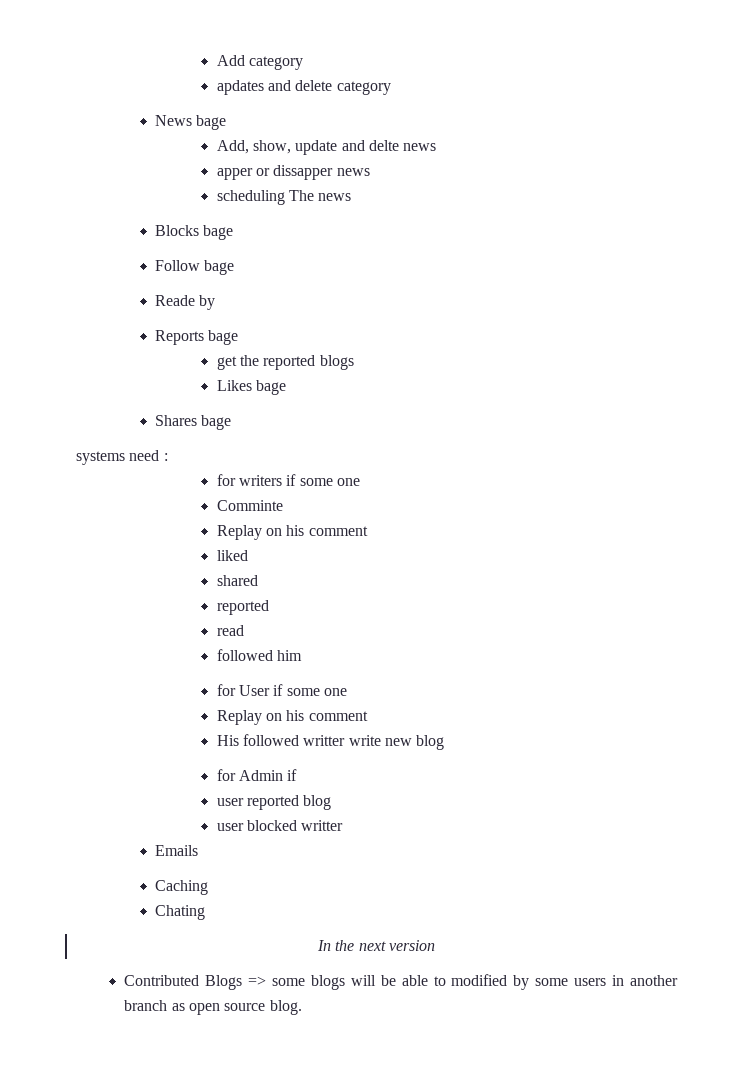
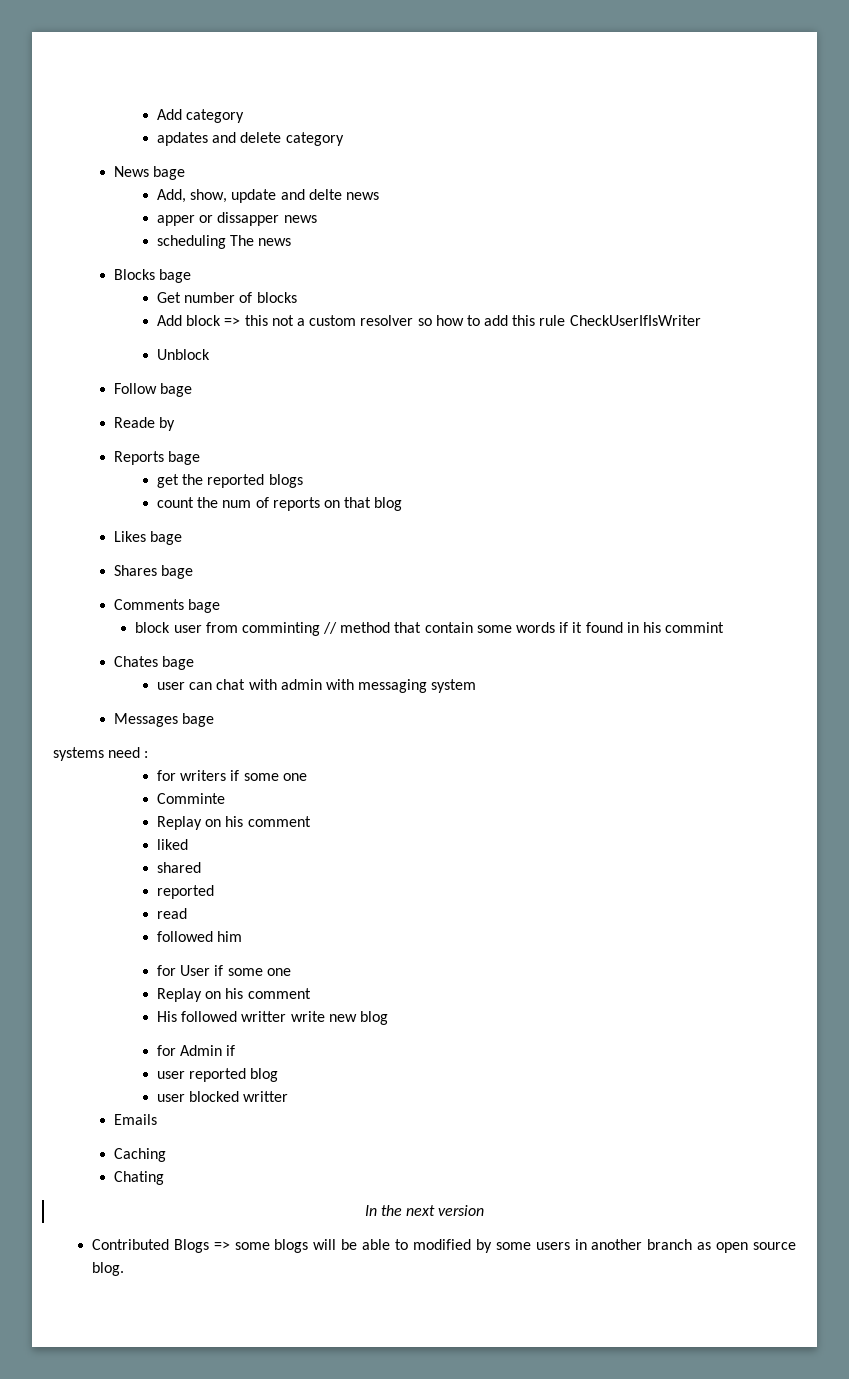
(234, 232) none -> [157,292,297,303] [157,315,701,326] [157,349,211,360] // Get number of blocks // Add block => this not a custom resolver so how to add this rule CheckUserIfIsWriter // Unblock
[216,380,286,395] [155,415,198,426] Likes bage // Shares -> [157,497,403,511] [113,531,182,545] [113,565,193,579] [113,599,220,613] [135,622,725,636] [113,656,194,670] [157,679,477,693] [113,713,178,727] count the num of reports on that blog // Likes bage // Shares bage // Comments bage // block user from comminting // method that contain some words if it found in his commint // Chates bage // user can chat with admin with messaging system // Messages

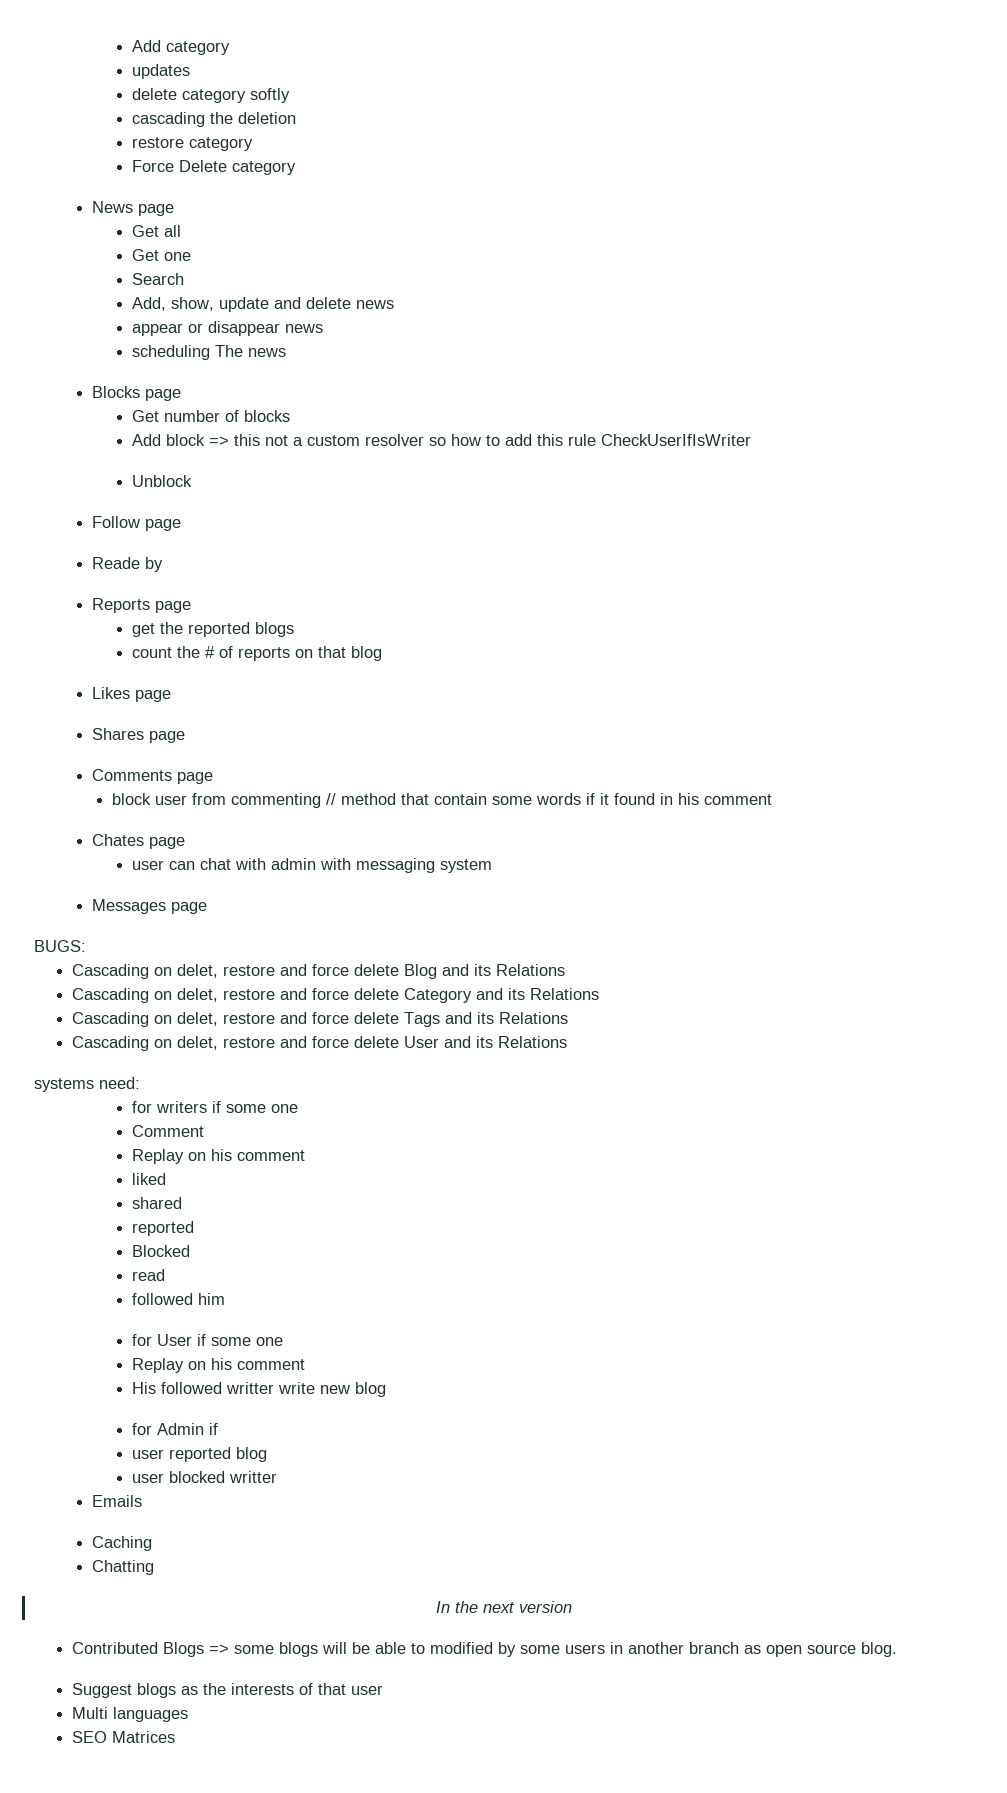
[157,132,237,146] apdates and -> [131,64,190,79] updates //
[113,166,185,180] // News bage -> [249,88,290,103] [131,112,296,127] [131,137,253,151] [131,160,296,175] [92,201,175,216] [131,225,181,237] [131,249,191,261] [131,273,184,285] softly // cascading the deletion // restore category // Force Delete category // News page // Get all // Get one // Search
[308,189,379,200] [157,212,280,226] delte news // apper or dissapper -> [305,297,394,309] [131,321,280,336] delete news // appear or disappear
[158,269,191,283] bage -> [145,389,182,401] page
[159,383,192,397] bage -> [145,519,182,531] page
[167,451,200,465] bage -> [155,601,192,613] page
[222,500,252,508] num -> [204,646,215,658] #
[149,531,182,545] bage -> [135,690,172,702] page
[160,565,193,579] bage -> [149,731,186,743] page
[187,599,220,613] bage -> [177,772,214,784] page
[241,622,320,636] comminting -> [230,793,321,808] commenting
[665,622,725,633] commint -> [703,794,772,805] comment
[161,656,194,670] bage -> [149,837,186,849] page
[181,713,214,727] bage -> [171,902,208,914] [34,940,86,952] [72,964,566,979] [72,988,600,1003] [72,1012,569,1027] [72,1036,568,1051] page // BUGS: // Cascading on delet, restore and force delete Blog and its Relations // Cascading on delet, restore and force delete Category and its Relations // Cascading on delet, restore and force delete Tags and its Relations // Cascading on delet, restore and force delete User and its Relations
[108,747,149,758] need : -> [99,1077,140,1089] need:
[157,793,226,804] Comminte -> [131,1125,204,1137] Comment
(215, 892) none -> [131,1245,190,1257] // Blocked
[113,1171,164,1185] Chating -> [92,1560,155,1575] Chatting
(124, 1269) none -> [72,1683,384,1698] [72,1707,189,1722] [72,1731,176,1743] // Suggest blogs as the interests of that user // Multi languages // SEO Matrices

